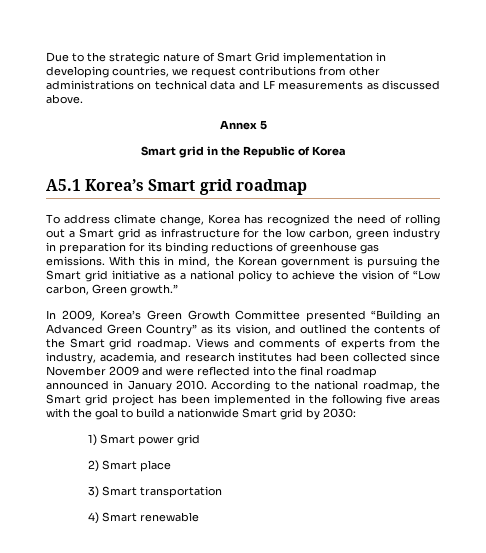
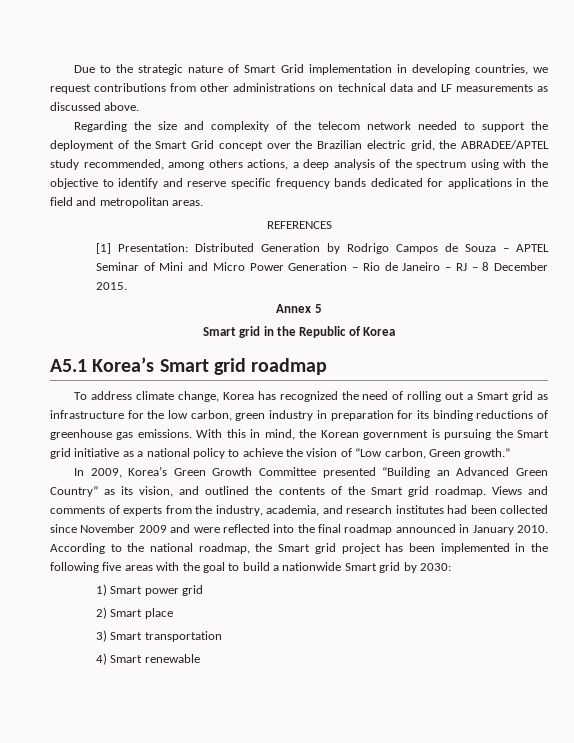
(83, 99) none -> [73,121,548,132] [50,140,549,151] [50,159,549,170] [50,178,548,189] [50,197,204,208] [266,221,332,229] [95,243,549,254] [95,262,549,271] [95,282,127,290] // Regarding the size and complexity of the telecom network needed to support the deployment of the Smart Grid concept over the Brazilian electric grid, the ABRADEE/APTEL study recommended, among others actions, a deep analysis of the spectrum using with the objective to identify and reserve specific frequency bands dedicated for applications in the field and metropolitan areas. // REFERENCES // [1] Presentation: Distributed Generation by Rodrigo Campos de Souza – APTEL Seminar of Mini and Micro Power Generation – Rio de Janeiro – RJ – 8 December 2015.

